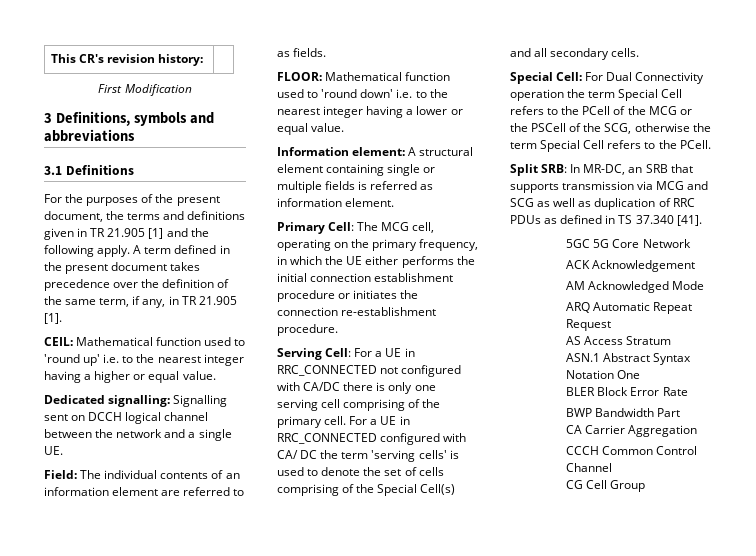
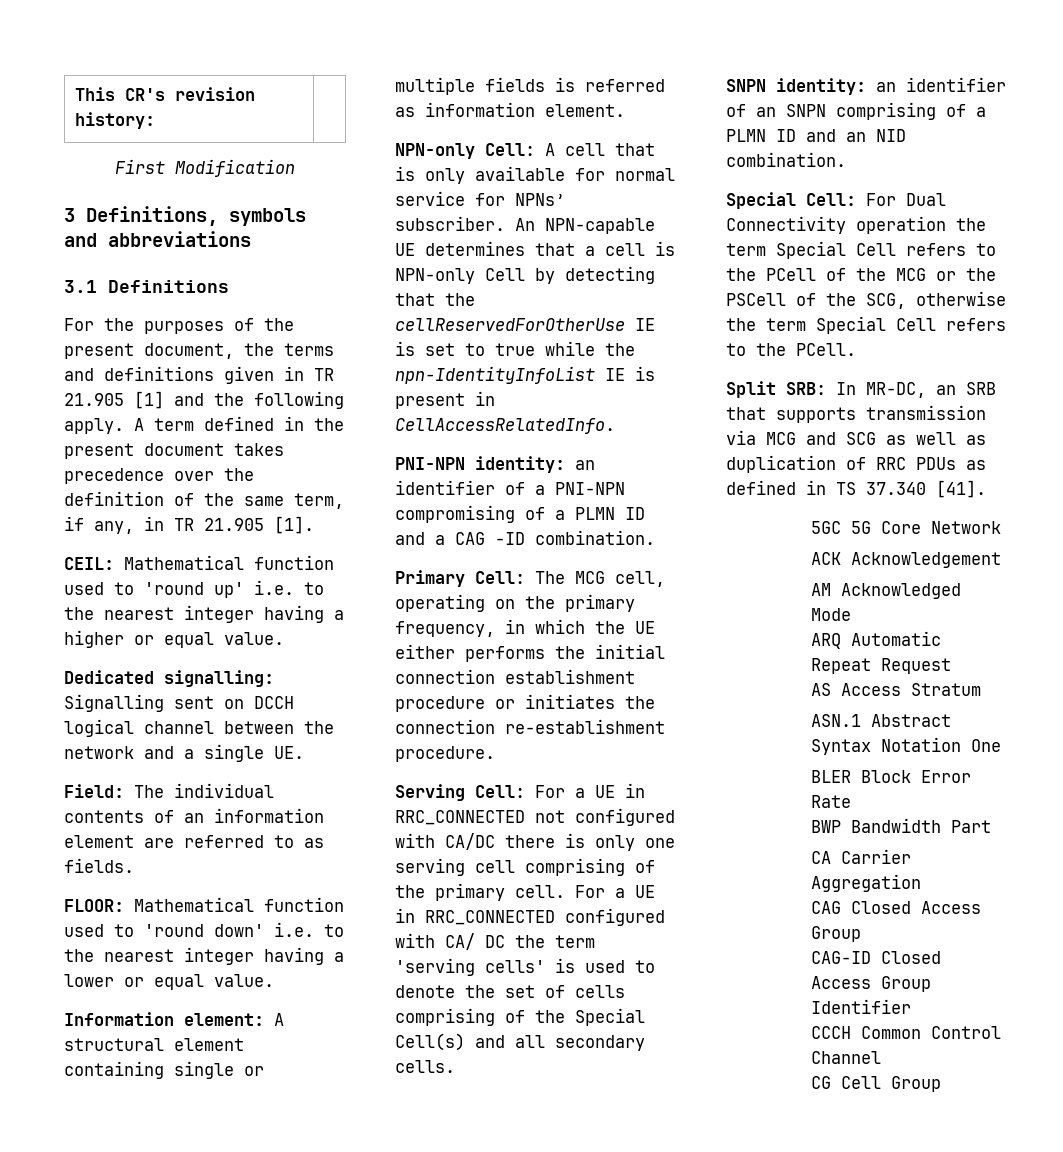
(395, 202) none -> [395,143,655,159] [395,166,675,184] [395,191,565,206] [395,216,655,234] [395,241,675,256] [395,266,655,284] [395,293,475,306] [395,318,655,331] [395,341,635,356] [395,366,655,384] [395,391,495,409] [395,418,615,434] [395,456,595,473] [395,480,625,495] [395,505,645,523] [395,530,655,545] // NPN-only Cell: A cell that is only available for normal service for NPNs’ subscriber. An NPN-capable UE determines that a cell is NPN-only Cell by detecting that the cellReservedForOtherUse IE is set to true while the npn-IdentityInfoList IE is present in CellAccessRelatedInfo. // PNI-NPN identity: an identifier of a PNI-NPN compromising of a PLMN ID and a CAG -ID combination.
(640, 52) none -> [726,77,1006,95] [726,102,986,120] [726,129,906,142] [726,152,846,167] // SNPN identity: an identifier of an SNPN comprising of a PLMN ID and an NID combination.
(698, 431) none -> [810,901,981,914] [810,926,861,942] [810,951,941,964] [810,976,931,992] [810,999,911,1014] // CAG Closed Access Group // CAG-ID Closed Access Group Identifier

